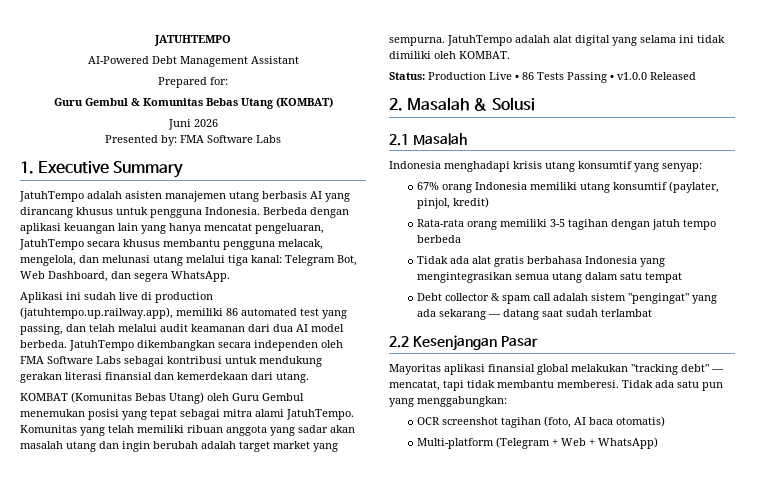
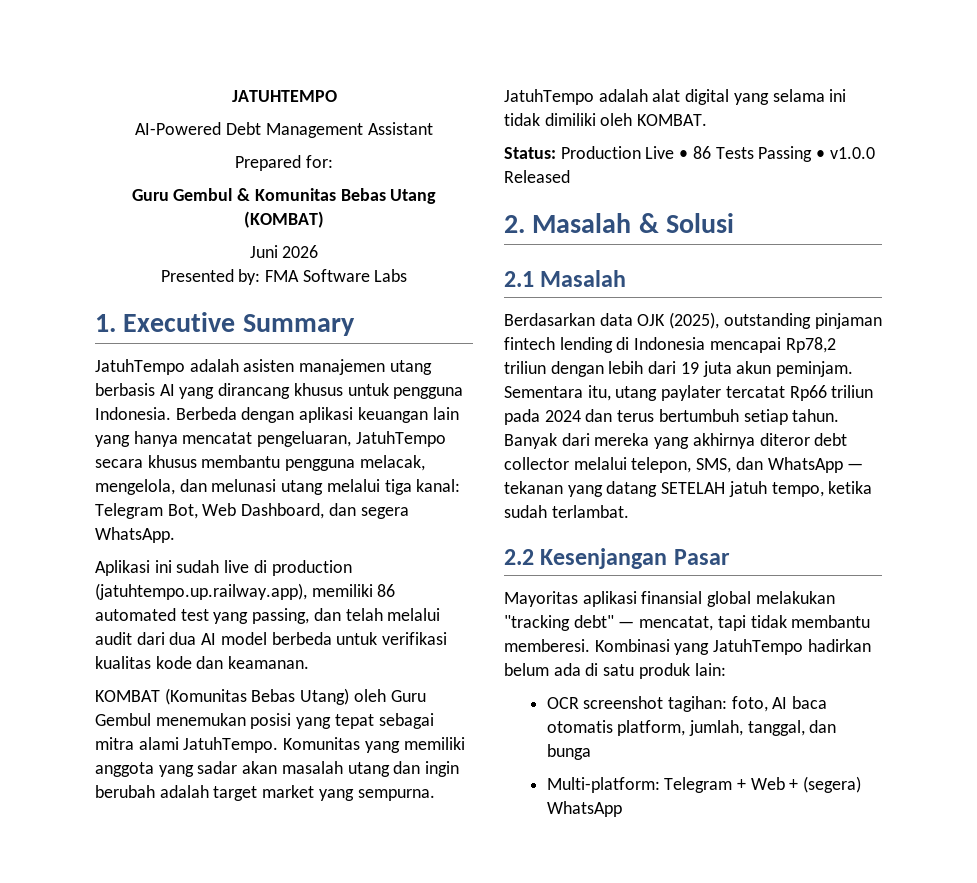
[191,324,245,332] keamanan -> (132, 638) none
[20,340,343,351] [20,356,322,367] [20,372,309,383] berbeda. JatuhTempo dikembangkan secara independen oleh FMA Software Labs sebagai kontribusi untuk mendukung gerakan literasi finansial dan kemerdekaan dari utang. -> [271,632,448,645] [95,656,310,669] berbeda untuk verifikasi kualitas kode dan keamanan.
[108,425,223,433] telah memiliki ribuan -> [403,737,465,750] memiliki
[389,161,702,172] [417,181,720,193] [417,197,490,209] [417,219,717,230] [417,235,462,243] [417,256,666,267] [417,272,683,283] [417,293,718,304] [417,309,653,320] Indonesia menghadapi krisis utang konsumtif yang senyap: // 67% orang Indonesia memiliki utang konsumtif (paylater, pinjol, kredit) // Rata-rata orang memiliki 3-5 tagihan dengan jatuh tempo berbeda // Tidak ada alat gratis berbahasa Indonesia yang mengintegrasikan semua utang dalam satu tempat // Debt collector & spam call adalah sistem "pengingat" yang ada sekarang — datang saat sudah terlambat -> [504,312,882,329] [504,337,836,353] [504,361,854,377] [504,385,874,401] [504,409,840,425] [504,433,848,449] [504,457,864,473] [504,481,873,497] [504,505,629,518] Berdasarkan data OJK (2025), outstanding pinjaman fintech lending di Indonesia mencapai Rp78,2 triliun dengan lebih dari 19 juta akun peminjam. Sementara itu, utang paylater tercatat Rp66 triliun pada 2024 dan terus bertumbuh setiap tahun. Banyak dari mereka yang akhirnya diteror debt collector melalui telepon, SMS, dan WhatsApp — tekanan yang datang SETELAH jatuh tempo, ketika sudah terlambat.
[622,380,723,391] [389,396,507,407] [417,416,666,428] [417,437,551,449] Tidak ada satu pun yang menggabungkan: // OCR screenshot tagihan (foto, AI baca otomatis) // Multi-platform (Telegram -> [594,639,871,655] [504,663,726,679] [546,696,828,712] [546,720,837,736] [546,744,591,760] [546,777,733,793] Kombinasi yang JatuhTempo hadirkan belum ada di satu produk lain: // OCR screenshot tagihan: foto, AI baca otomatis platform, jumlah, tanggal, dan bunga // Multi-platform: Telegram
[598,437,659,449] WhatsApp) -> [803,776,862,793] [546,801,622,817] (segera) WhatsApp

